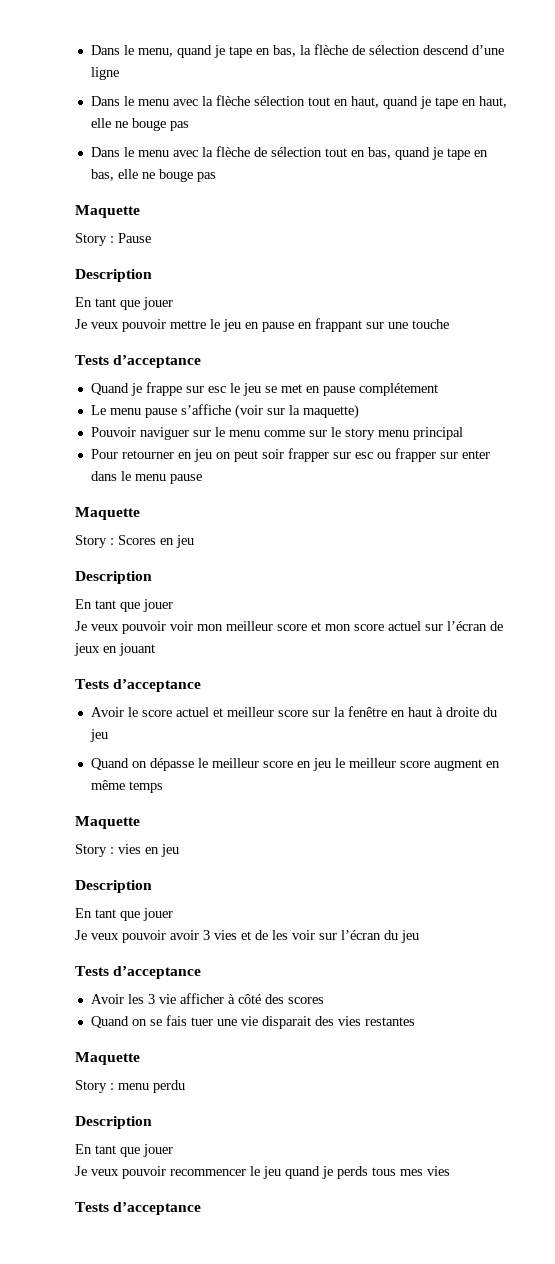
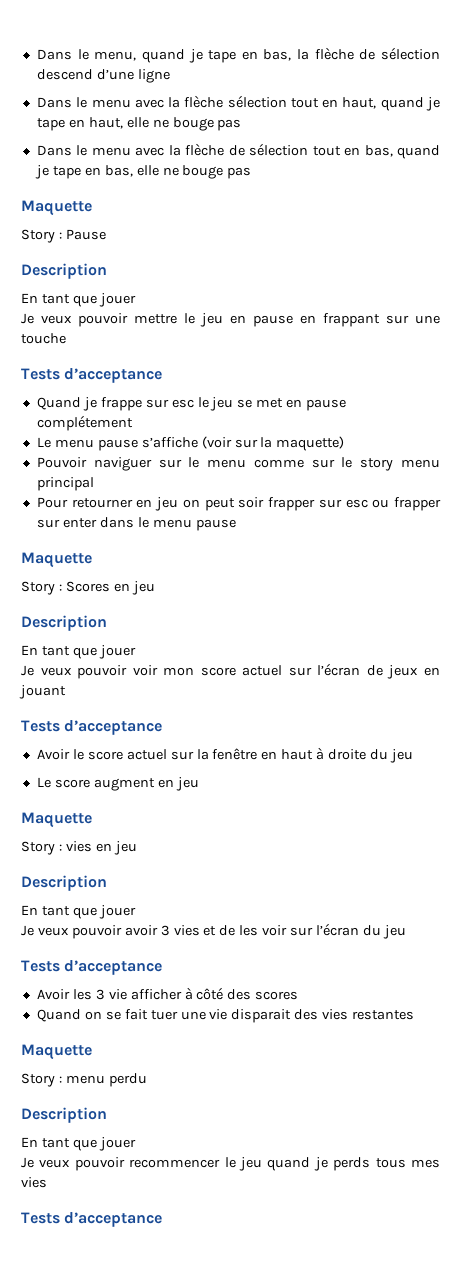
[226,621,351,631] meilleur score et mon -> (195, 671) none
[212,707,308,717] et meilleur score -> (167, 754) none
[90,758,396,771] Quand on dépasse le meilleur score en jeu le meilleur -> [36,777,51,788] Le
[90,780,163,793] même temps -> [175,777,199,791] jeu
[165,1015,187,1026] fais -> [124,1009,148,1020] fait

